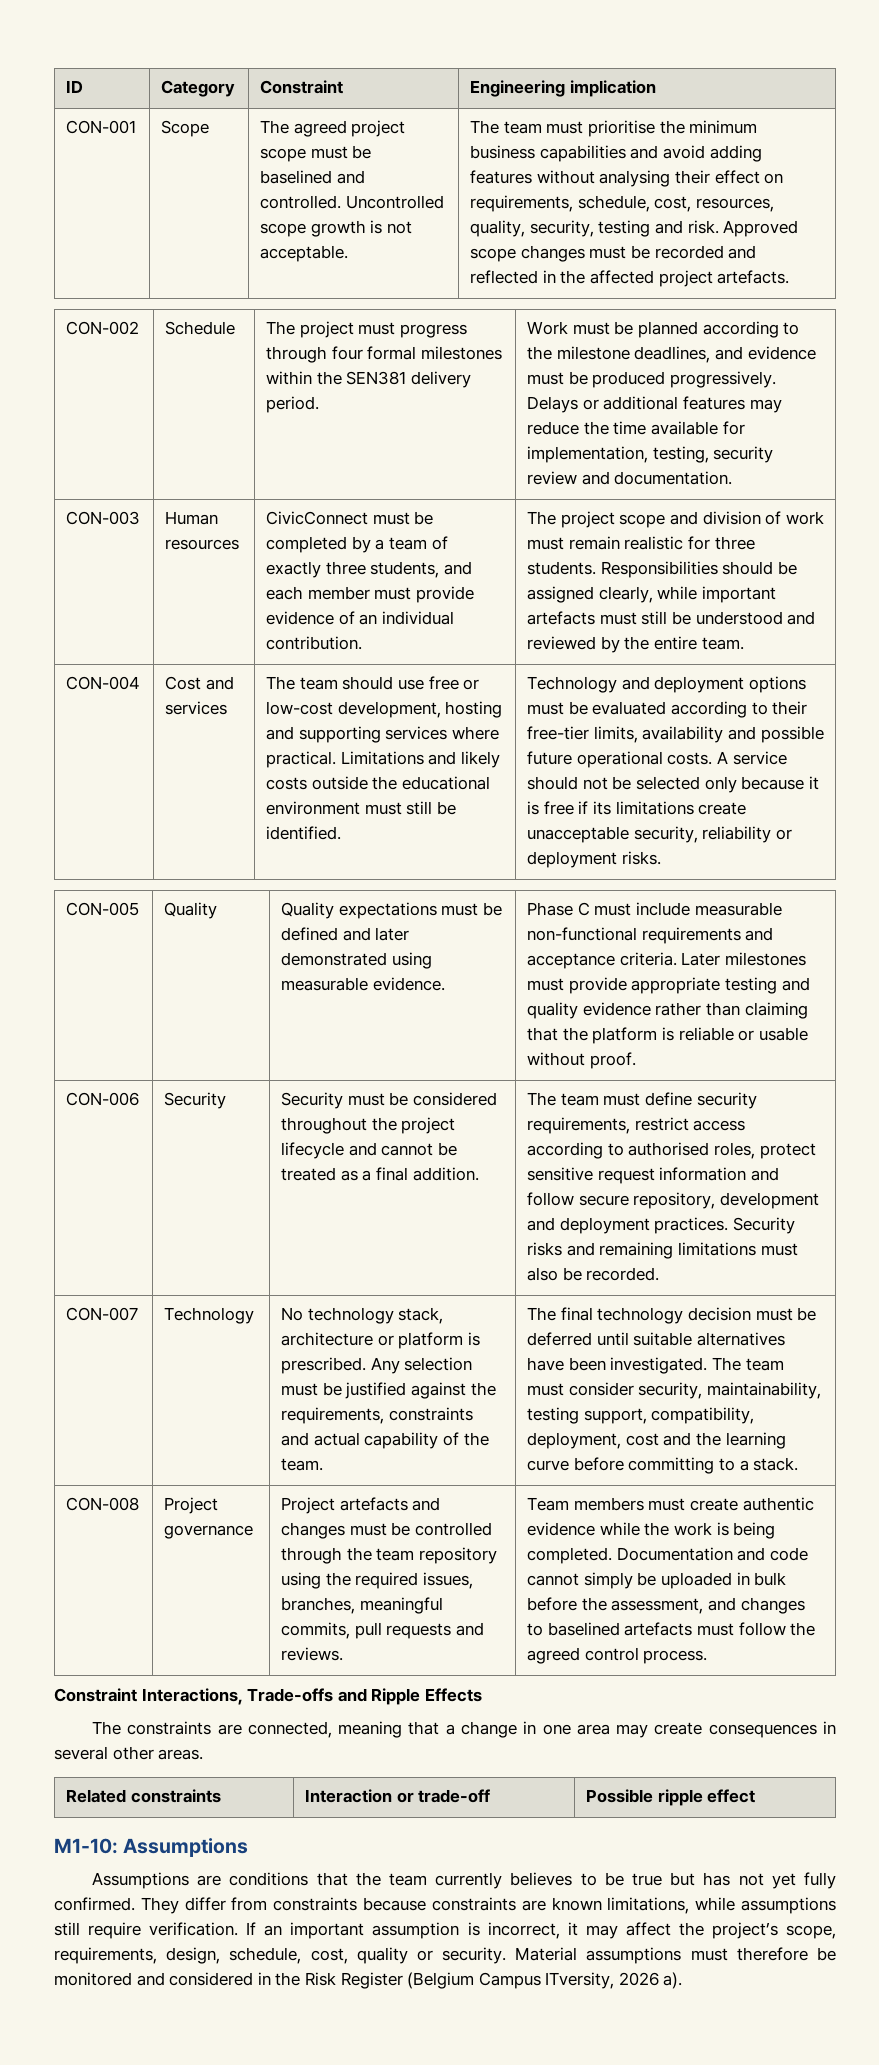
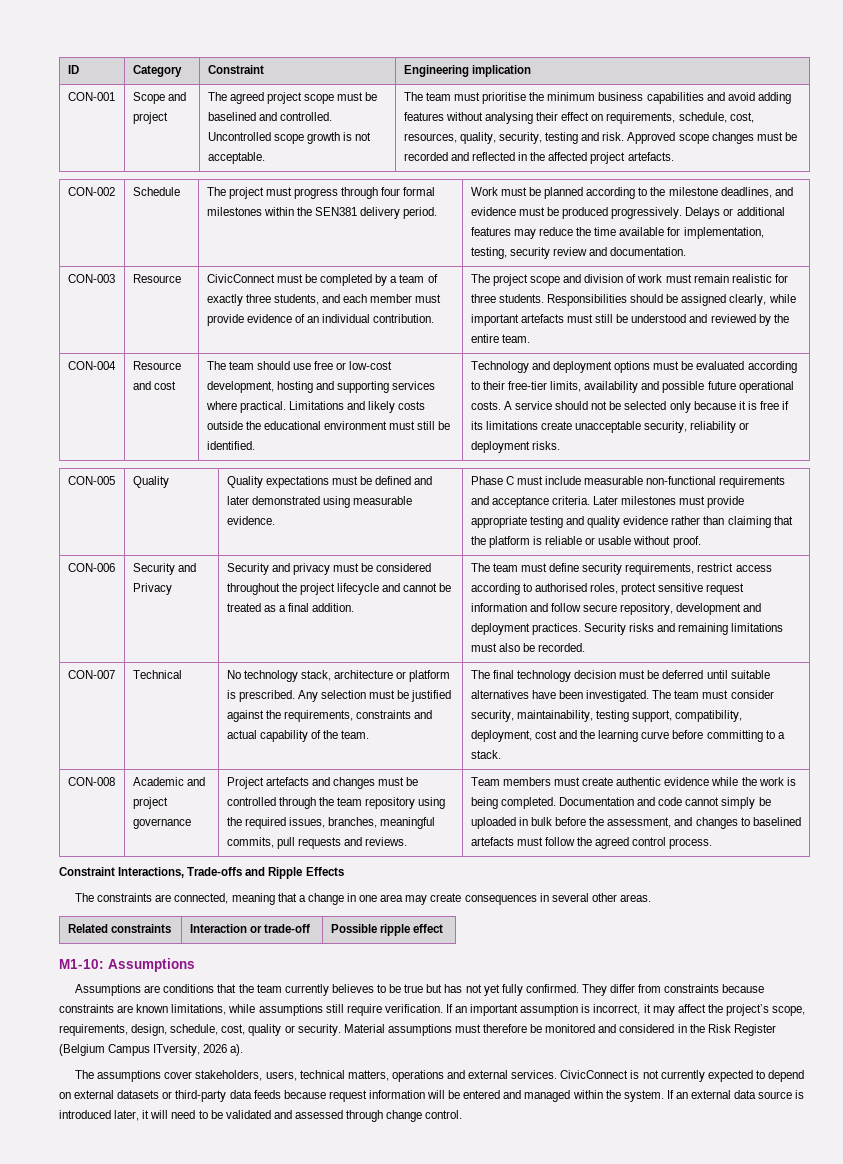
(210, 128) none -> [167,92,186,101] [132,112,168,124] and project
[165,511,219,525] [165,539,240,550] Human resources -> [132,274,181,283] Resource
[165,676,234,690] [165,701,228,715] Cost and services -> [132,361,181,370] [132,381,176,390] Resource and cost
[281,1092,344,1109] | Security -> [177,563,196,572] [132,583,172,595] [226,563,331,575] and Privacy | Security and privacy
[164,1307,255,1324] Technology -> [132,670,182,679] Technical
[164,1497,219,1514] Project -> [132,777,205,786] [132,797,168,809] Academic and project
(683, 1980) none -> [75,1070,804,1082] [59,1090,805,1102] [59,1110,463,1122] // The assumptions cover stakeholders, users, technical matters, operations and external services. CivicConnect is not currently expected to depend on external datasets or third-party data feeds because request information will be entered and managed within the system. If an external data source is introduced later, it will need to be validated and assessed through change control.

